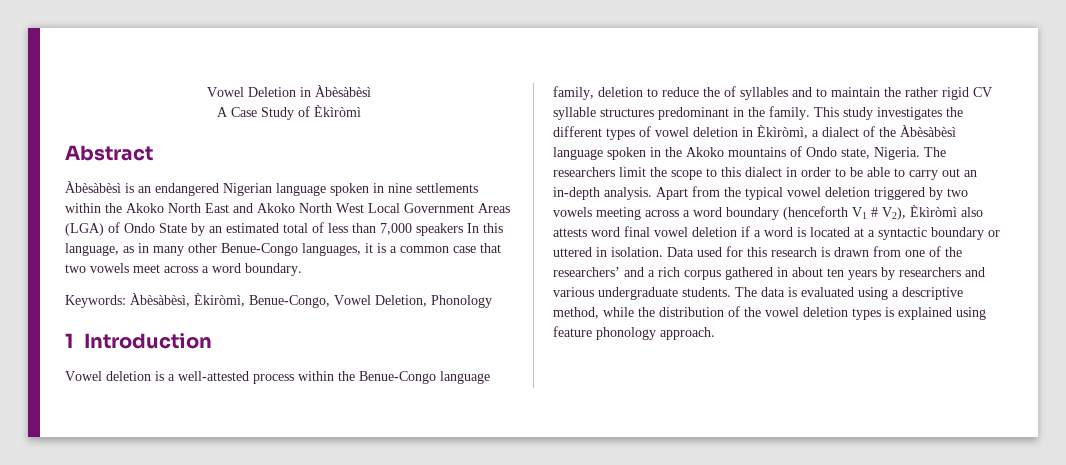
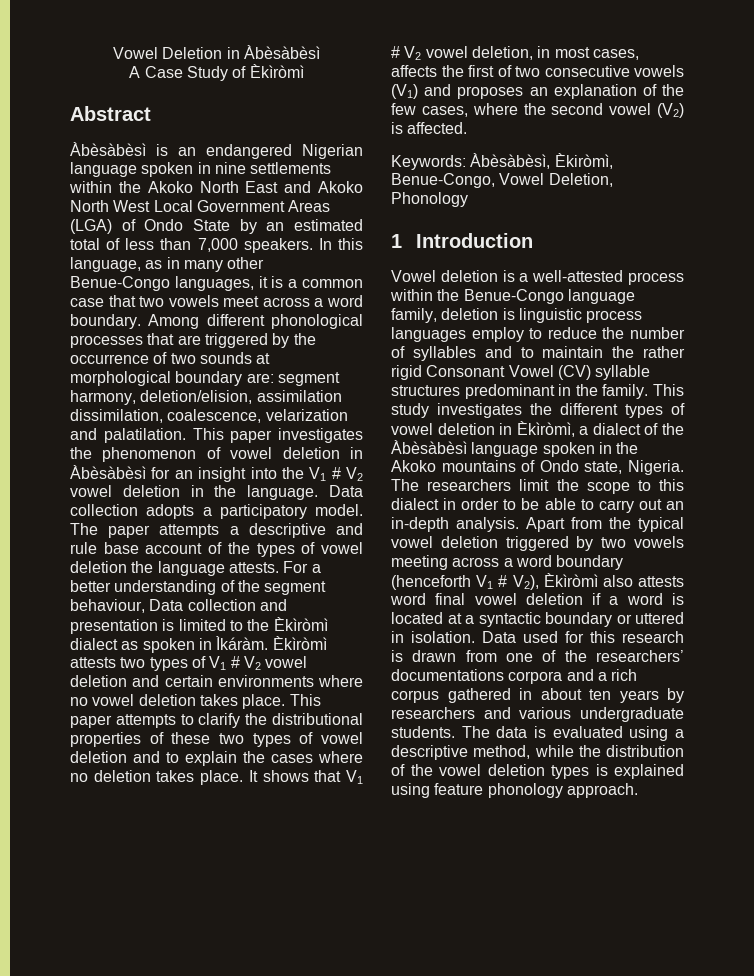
[416,223,463,236] speakers -> [243,238,313,253] speakers.
(302, 269) none -> [148,314,363,329] [70,333,316,348] [70,352,271,364] [70,371,340,386] [70,390,342,405] [70,409,348,423] [70,428,363,443] [70,447,363,462] [70,465,363,482] [70,485,363,500] [70,504,363,519] [70,523,364,538] [70,542,364,557] [70,561,321,576] [70,580,327,595] [70,599,287,613] [70,617,328,634] [70,636,327,653] [70,656,308,671] [70,675,363,687] [70,694,321,709] [70,713,364,728] [70,732,363,747] [70,751,363,766] [70,770,364,785] [391,46,639,60] [391,65,684,77] [391,84,684,99] [391,103,684,118] [391,122,468,134] Among different phonological processes that are triggered by the occurrence of two sounds at morphological boundary are: segment harmony, deletion/elision, assimilation dissimilation, coalescence, velarization and palatilation. This paper investigates the phenomenon of vowel deletion in Àbèsàbèsì for an insight into the V1 # V2 vowel deletion in the language. Data collection adopts a participatory model. The paper attempts a descriptive and rule base account of the types of vowel deletion the language attests. For a better understanding of the segment behaviour, Data collection and presentation is limited to the Èkìròmì dialect as spoken in Ìkáràm. Èkìròmì attests two types of V1 # V2 vowel deletion and certain environments where no vowel deletion takes place. This paper attempts to clarify the distributional properties of these two types of vowel deletion and to explain the cases where no deletion takes place. It shows that V1 # V2 vowel deletion, in most cases, affects the first of two consecutive vowels (V1) and proposes an explanation of the few cases, where the second vowel (V2) is affected.
(643, 92) none -> [502,308,643,323] [391,327,524,342] is linguistic process languages employ
(720, 92) none -> [630,327,685,339] number
[973,87,992,97] CV -> [426,365,591,380] Consonant Vowel (CV)
(620, 272) none -> [391,669,563,684] documentations corpora

